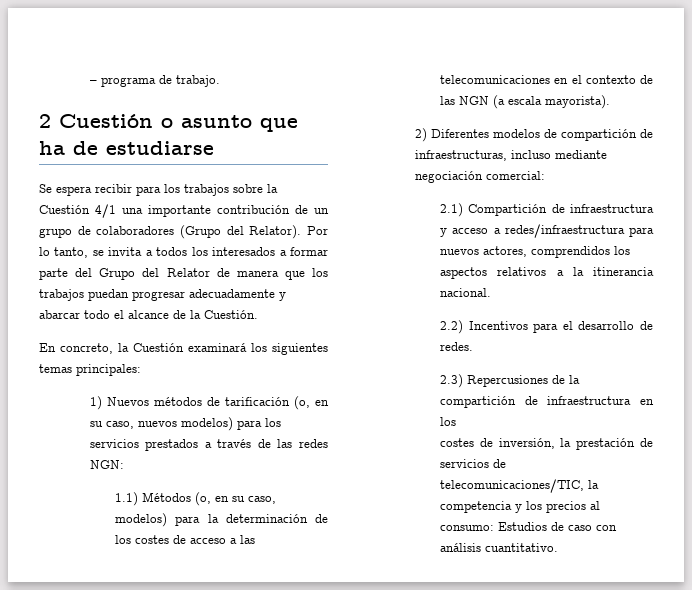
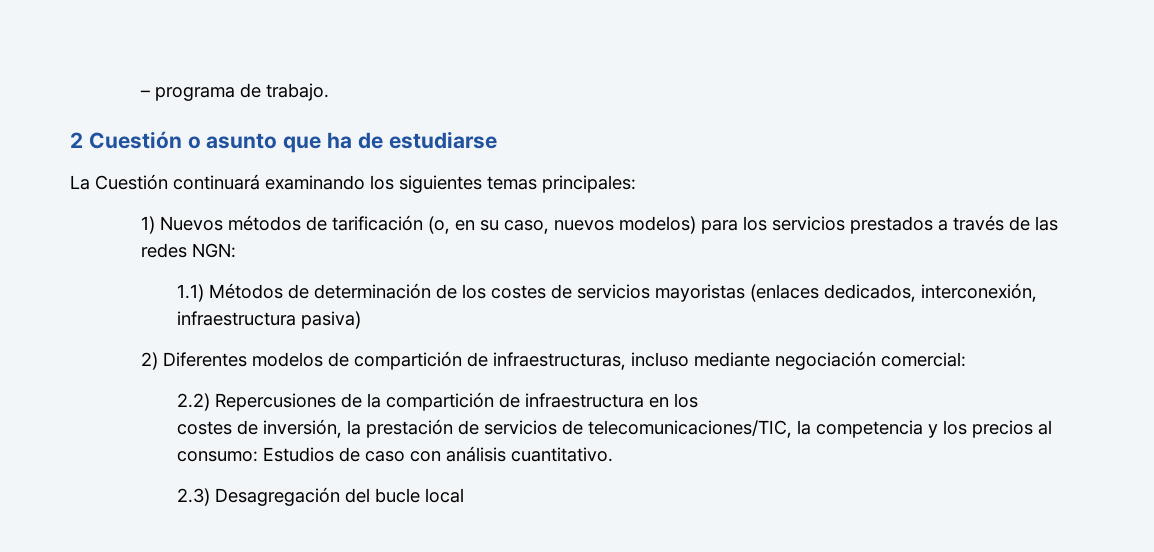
[39,184,278,196] [39,204,329,218] [39,225,328,239] [39,247,329,258] [39,268,328,280] [39,289,286,301] [39,310,258,319] [39,343,247,354] Se espera recibir para los trabajos sobre la Cuestión 4/1 una importante contribución de un grupo de colaboradores (Grupo del Relator). Por lo tanto, se invita a todos los interesados a formar parte del Grupo del Relator de manera que los trabajos puedan progresar adecuadamente y abarcar todo el alcance de la Cuestión. // En concreto, la Cuestión examinará -> [70,174,365,190] La Cuestión continuará examinando
[195,492,277,506] [115,513,219,527] (o, en su caso, modelos) para la -> [287,284,309,299] de
[190,535,256,544] [440,75,653,84] [440,95,611,109] acceso a las telecomunicaciones en el contexto de las NGN (a escala mayorista). -> [576,283,1037,302] [176,311,361,329] servicios mayoristas (enlaces dedicados, interconexión, infraestructura pasiva)
[440,203,654,217] [440,224,654,238] [440,246,631,258] [440,267,654,279] [440,288,492,297] [440,320,653,334] [440,342,474,351] [440,374,464,388] 2.1) Compartición de infraestructura y acceso a redes/infraestructura para nuevos actores, comprendidos los aspectos relativos a la itinerancia nacional. // 2.2) Incentivos para el desarrollo de redes. // 2.3) -> [176,393,210,411] 2.2)
(559, 547) none -> [176,487,464,506] // 2.3) Desagregación del bucle local

